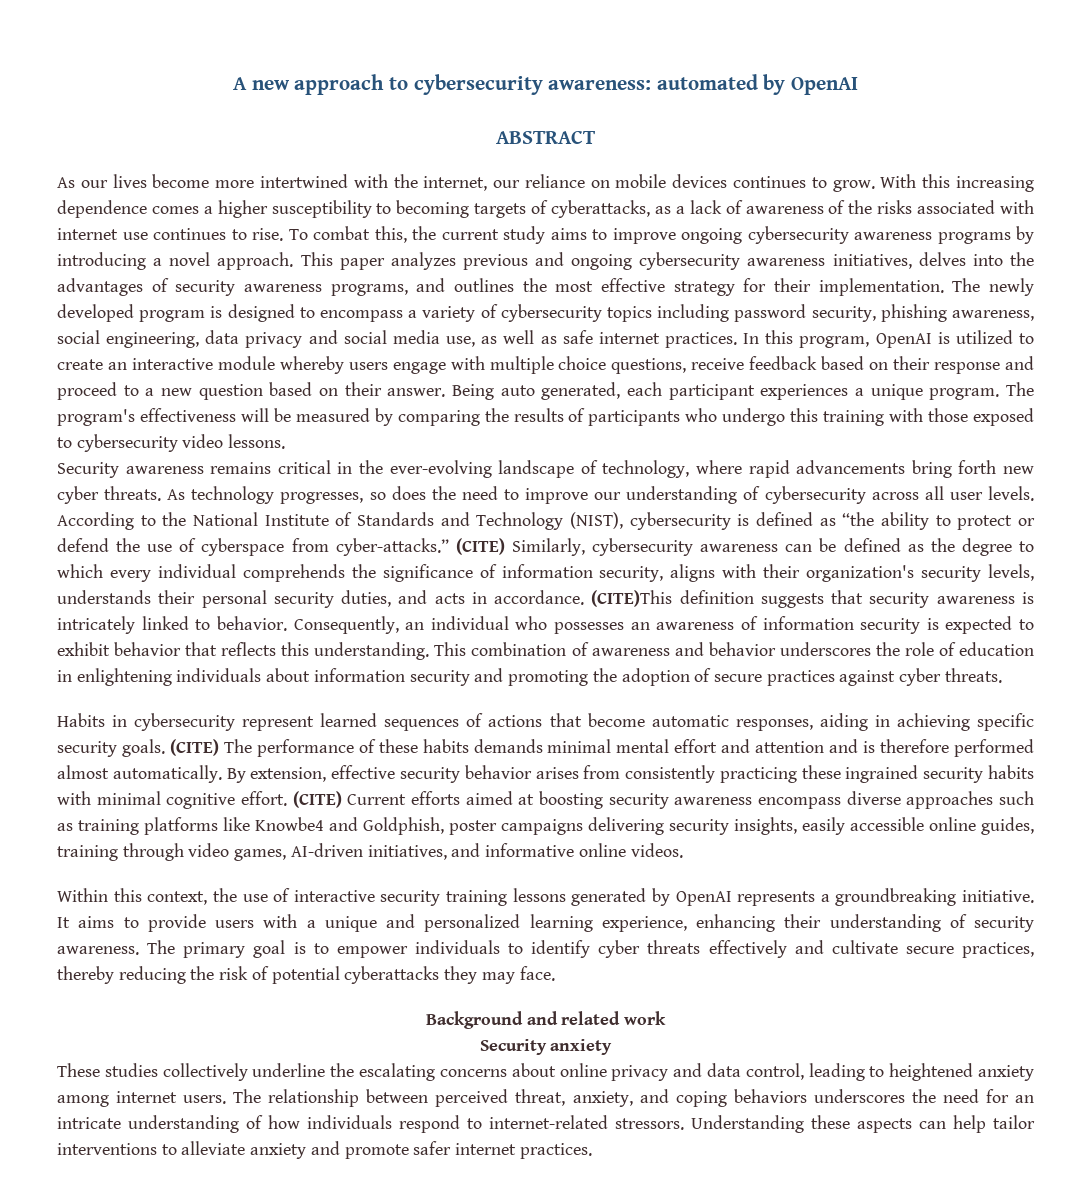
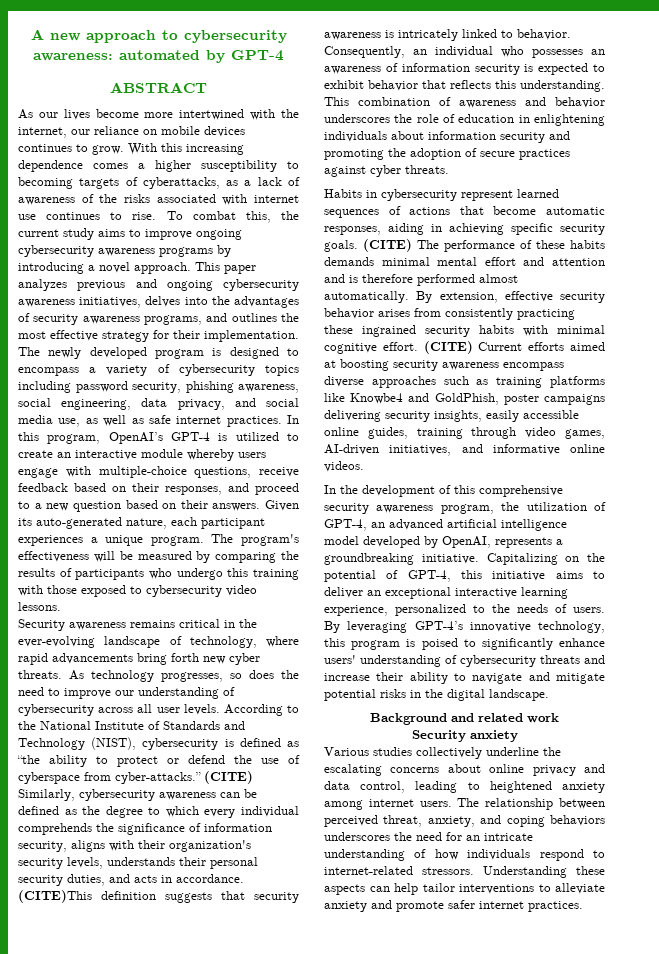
[790,77,858,95] OpenAI -> [231,50,284,61] GPT-4
[245,332,303,348] privacy -> [177,399,225,410] privacy,
[875,333,932,348] OpenAI -> [108,432,210,444] OpenAI’s GPT-4
[489,356,607,374] multiple choice -> [98,466,187,478] multiple-choice
[934,362,1001,374] response -> [165,486,222,495] responses,
[387,382,621,400] answer. Being auto generated, -> [212,500,299,511] [18,517,167,529] answers. Given its auto-generated nature,
[363,817,444,835] Goldphish, -> [434,393,499,405] GoldPhish,
[57,888,1034,906] [57,914,1034,932] [57,940,1034,958] [57,966,555,984] Within this context, the use of interactive security training lessons generated by OpenAI represents a groundbreaking initiative. It aims to provide users with a unique and personalized learning experience, enhancing their understanding of security awareness. The primary goal is to empower individuals to identify cyber threats effectively and cultivate secure practices, thereby reducing the risk of potential cyberattacks they may face. -> [324,485,563,497] [324,502,606,514] [324,519,567,531] [324,536,563,548] [324,553,605,565] [324,570,605,582] [324,587,568,599] [324,604,605,616] [324,621,605,633] [324,638,605,650] [324,655,605,667] [324,672,605,684] [324,689,549,701] In the development of this comprehensive security awareness program, the utilization of GPT-4, an advanced artificial intelligence model developed by OpenAI, represents a groundbreaking initiative. Capitalizing on the potential of GPT-4, this initiative aims to deliver an exceptional interactive learning experience, personalized to the needs of users. By leveraging GPT-4’s innovative technology, this program is poised to significantly enhance users' understanding of cybersecurity threats and increase their ability to navigate and mitigate potential risks in the digital landscape.
[57,1063,100,1077] These -> [324,747,369,756] Various

